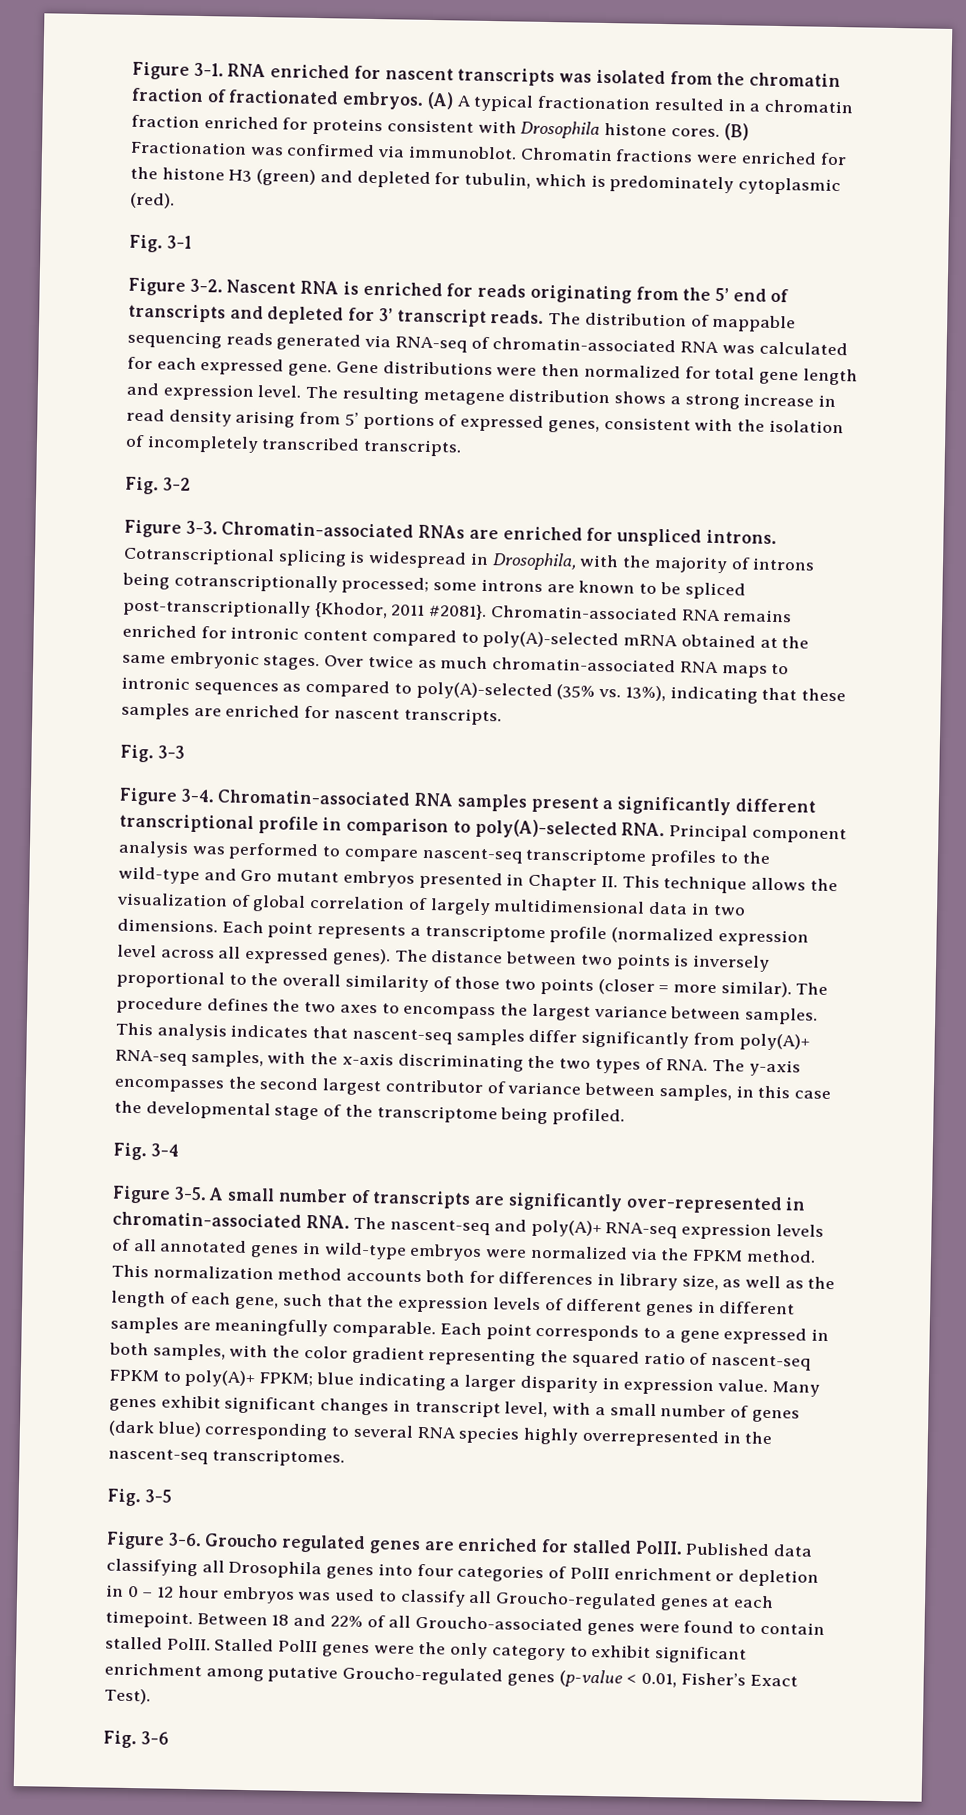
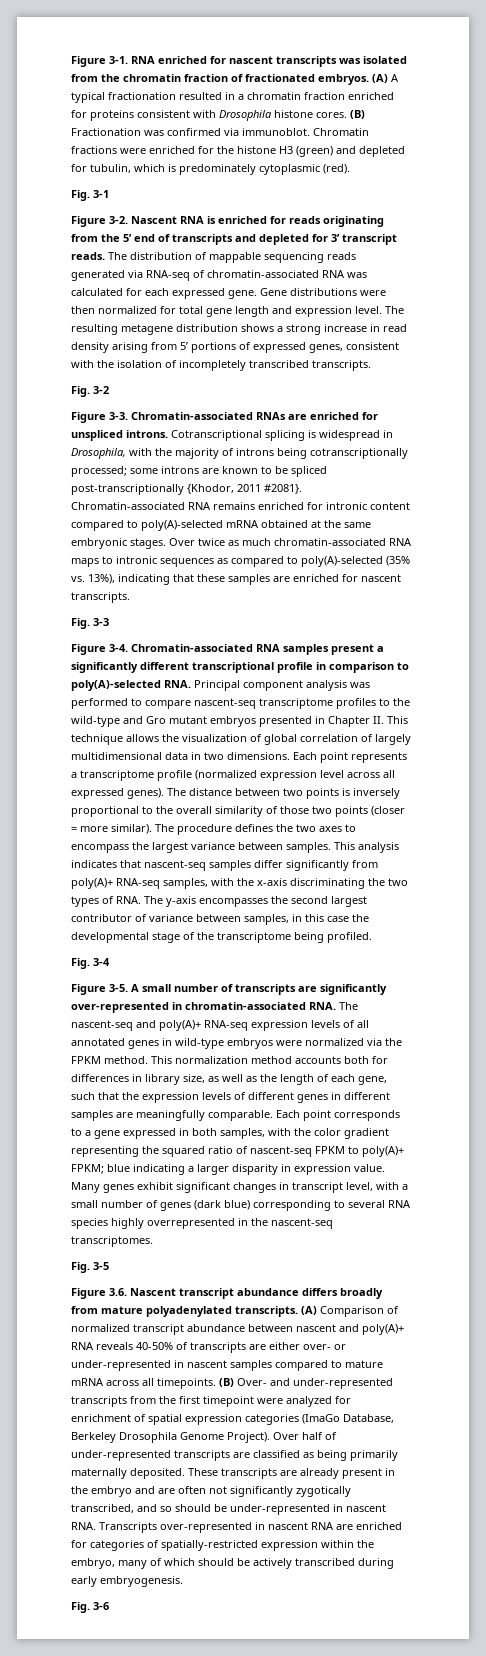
[167,1532,813,1557] [106,1558,819,1587] [106,1584,775,1611] [105,1610,825,1636] [105,1636,747,1664] [104,1662,798,1688] [104,1688,151,1705] 3-6. Groucho regulated genes are enriched for stalled PolII. Published data classifying all Drosophila genes into four categories of PolII enrichment or depletion in 0 – 12 hour embryos was used to classify all Groucho-regulated genes at each timepoint. Between 18 and 22% of all Groucho-associated genes were found to contain stalled PolII. Stalled PolII genes were the only category to exhibit significant enrichment among putative Groucho-regulated genes (p-value < 0.01, Fisher’s Exact Test). -> [109,1288,383,1299] [71,1306,399,1317] [71,1324,404,1335] [71,1342,346,1353] [71,1360,383,1371] [71,1378,393,1389] [71,1396,351,1407] [71,1414,394,1425] [71,1432,337,1443] [71,1450,398,1461] [71,1468,395,1479] [71,1486,351,1497] [71,1504,386,1515] [71,1522,402,1533] [71,1540,374,1551] [71,1558,394,1569] [71,1576,183,1587] 3.6. Nascent transcript abundance differs broadly from mature polyadenylated transcripts. (A) Comparison of normalized transcript abundance between nascent and poly(A)+ RNA reveals 40-50% of transcripts are either over- or under-represented in nascent samples compared to mature mRNA across all timepoints. (B) Over- and under-represented transcripts from the first timepoint were analyzed for enrichment of spatial expression categories (ImaGo Database, Berkeley Drosophila Genome Project). Over half of under-represented transcripts are classified as being primarily maternally deposited. These transcripts are already present in the embryo and are often not significantly zygotically transcribed, and so should be under-represented in nascent RNA. Transcripts over-represented in nascent RNA are enriched for categories of spatially-restricted expression within the embryo, many of which should be actively transcribed during early embryogenesis.

